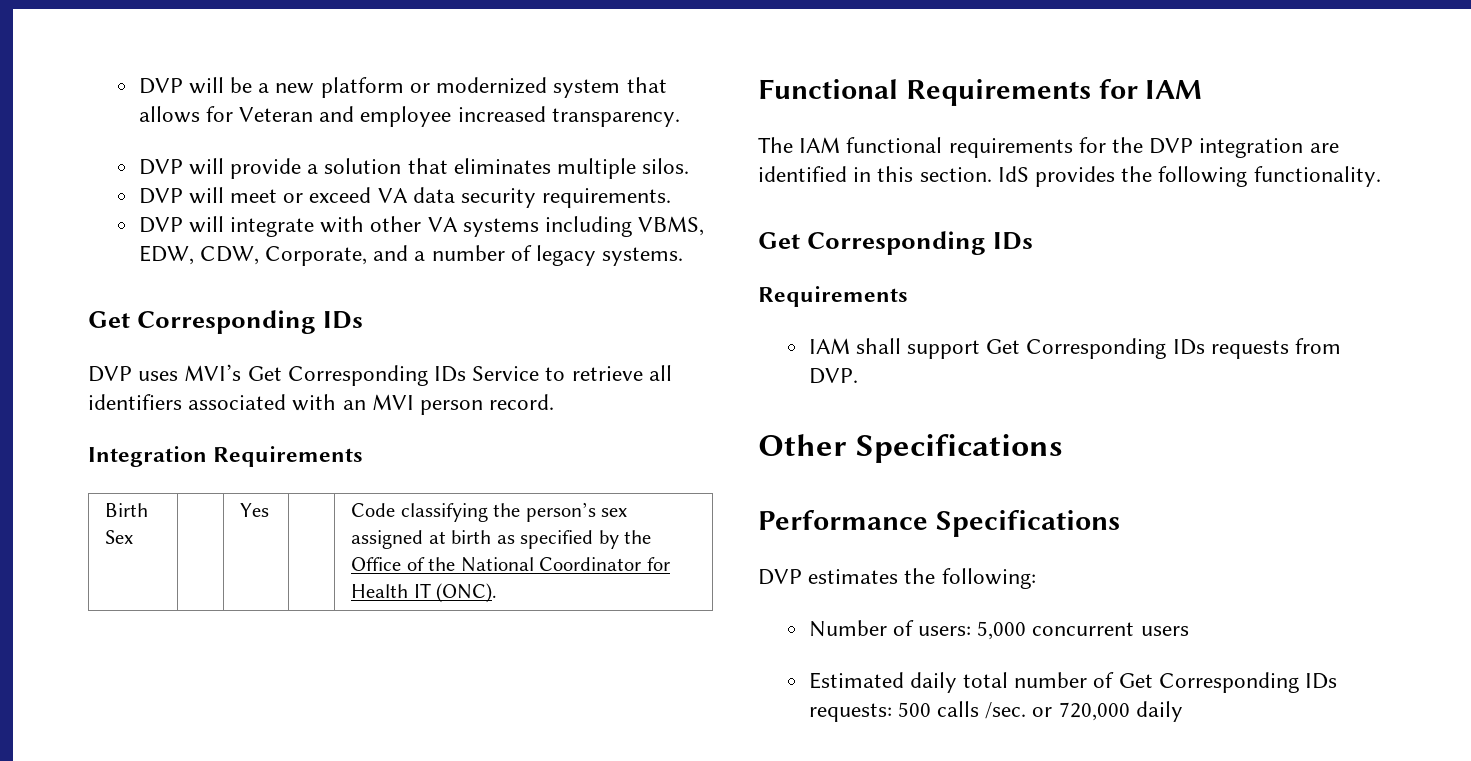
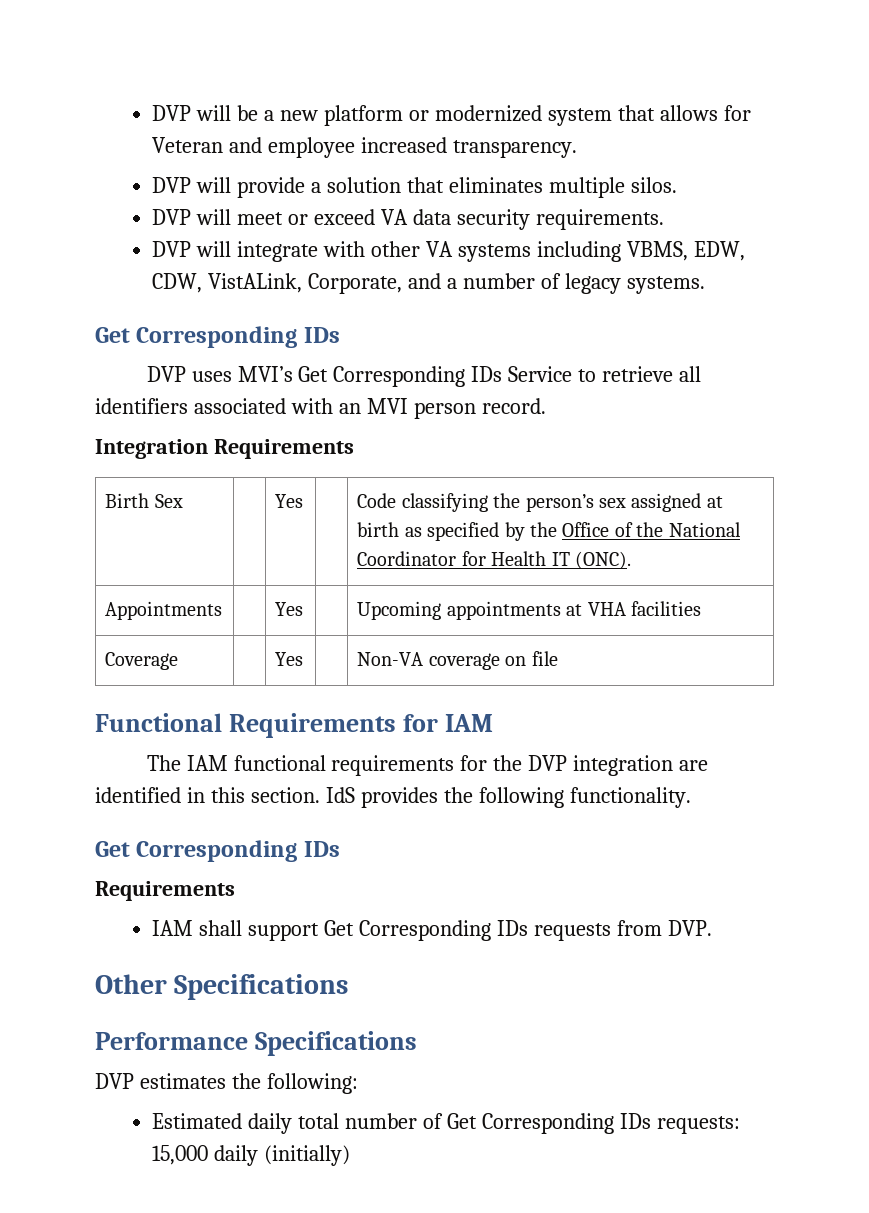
(259, 255) none -> [208,273,303,293] VistALink,
(498, 593) none -> [105,601,223,620] [275,602,304,616] [357,601,702,620] [105,652,179,670] [275,652,304,666] [357,651,558,670] // Appointments | | Yes | | Upcoming appointments at VHA facilities // Coverage | | Yes | | Non-VA coverage on file
[808,620,1189,640] // Number of users: 5,000 concurrent users -> (358, 1083) none
[897,701,1183,722] 500 calls /sec. or 720,000 daily -> [152,1145,351,1166] 15,000 daily (initially)

